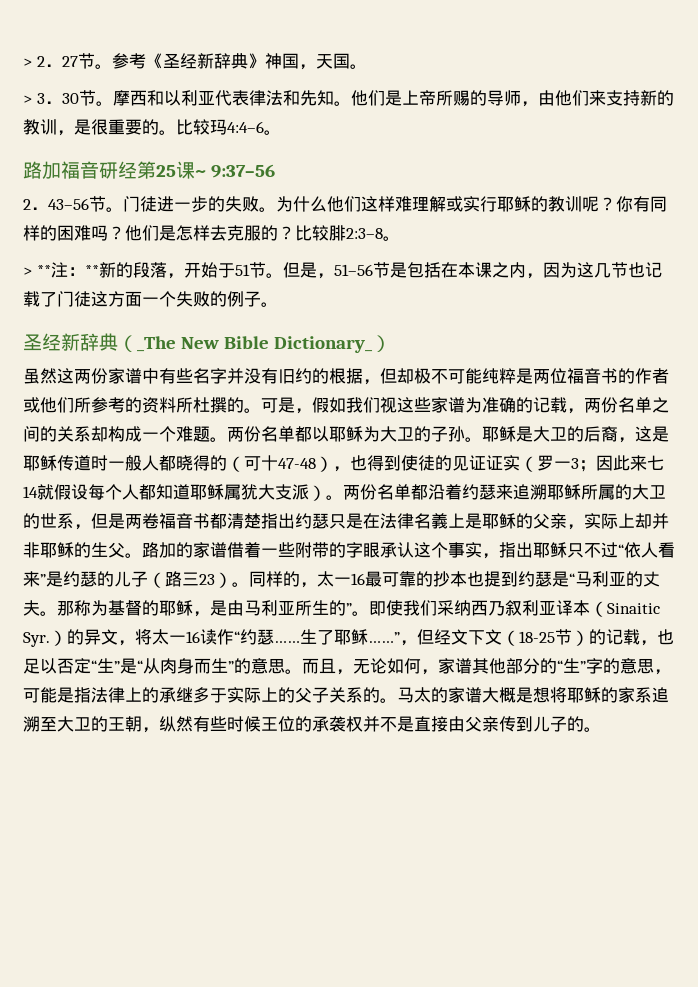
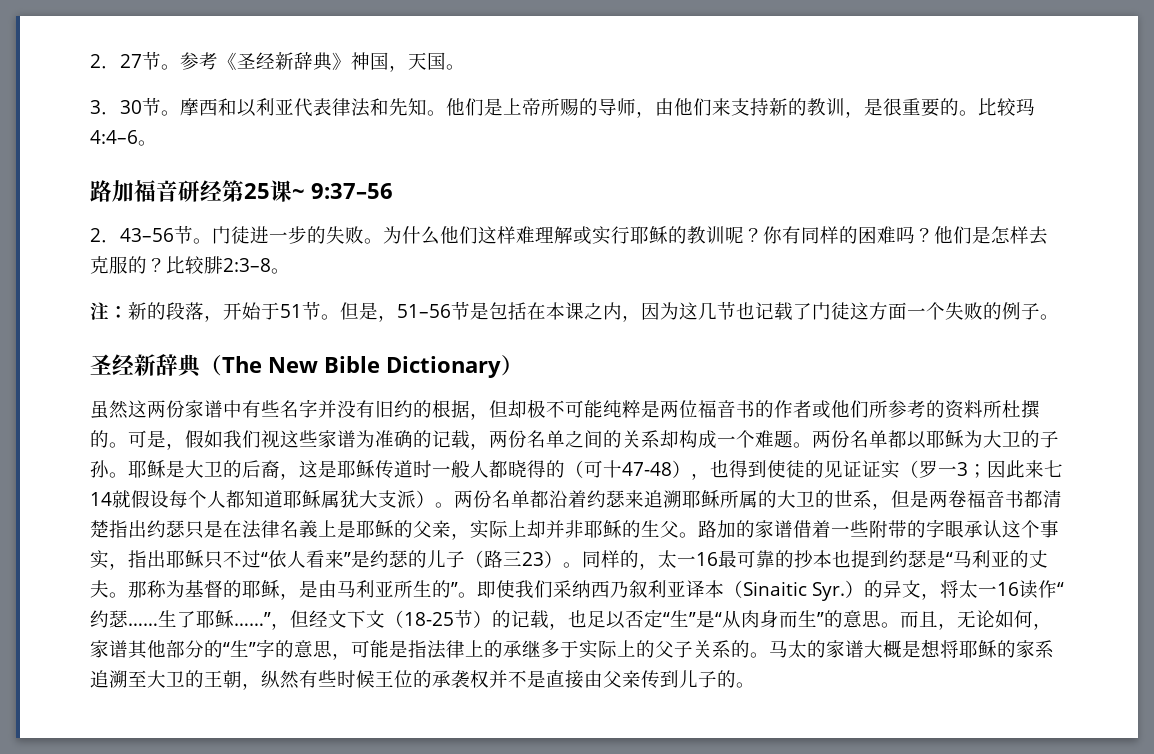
[23,58,32,67] > -> (90, 61) none
[23,95,32,104] > -> (465, 67) none
[23,262,99,278] > **注：** -> [90,302,128,320] 注：
[137,336,176,352] _The -> [222,356,262,373] The
[273,336,373,353] Dictionary_ -> [386,356,501,378] Dictionary

